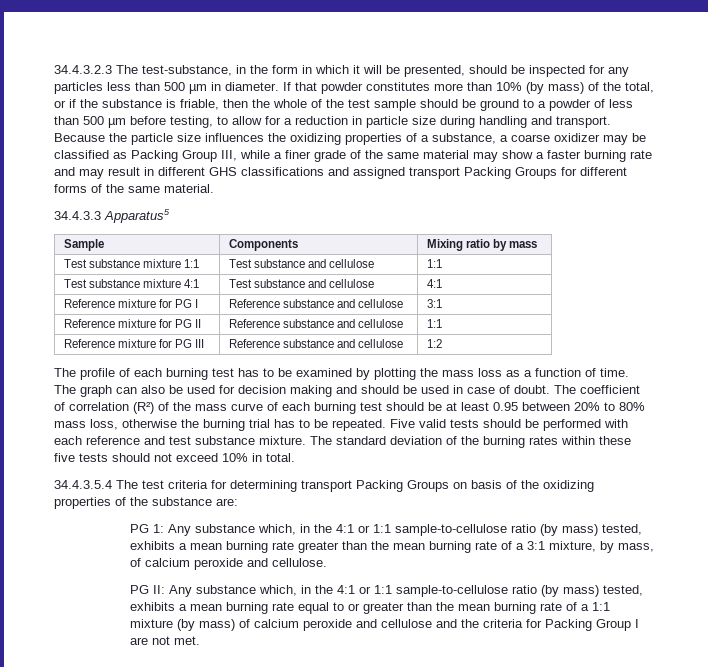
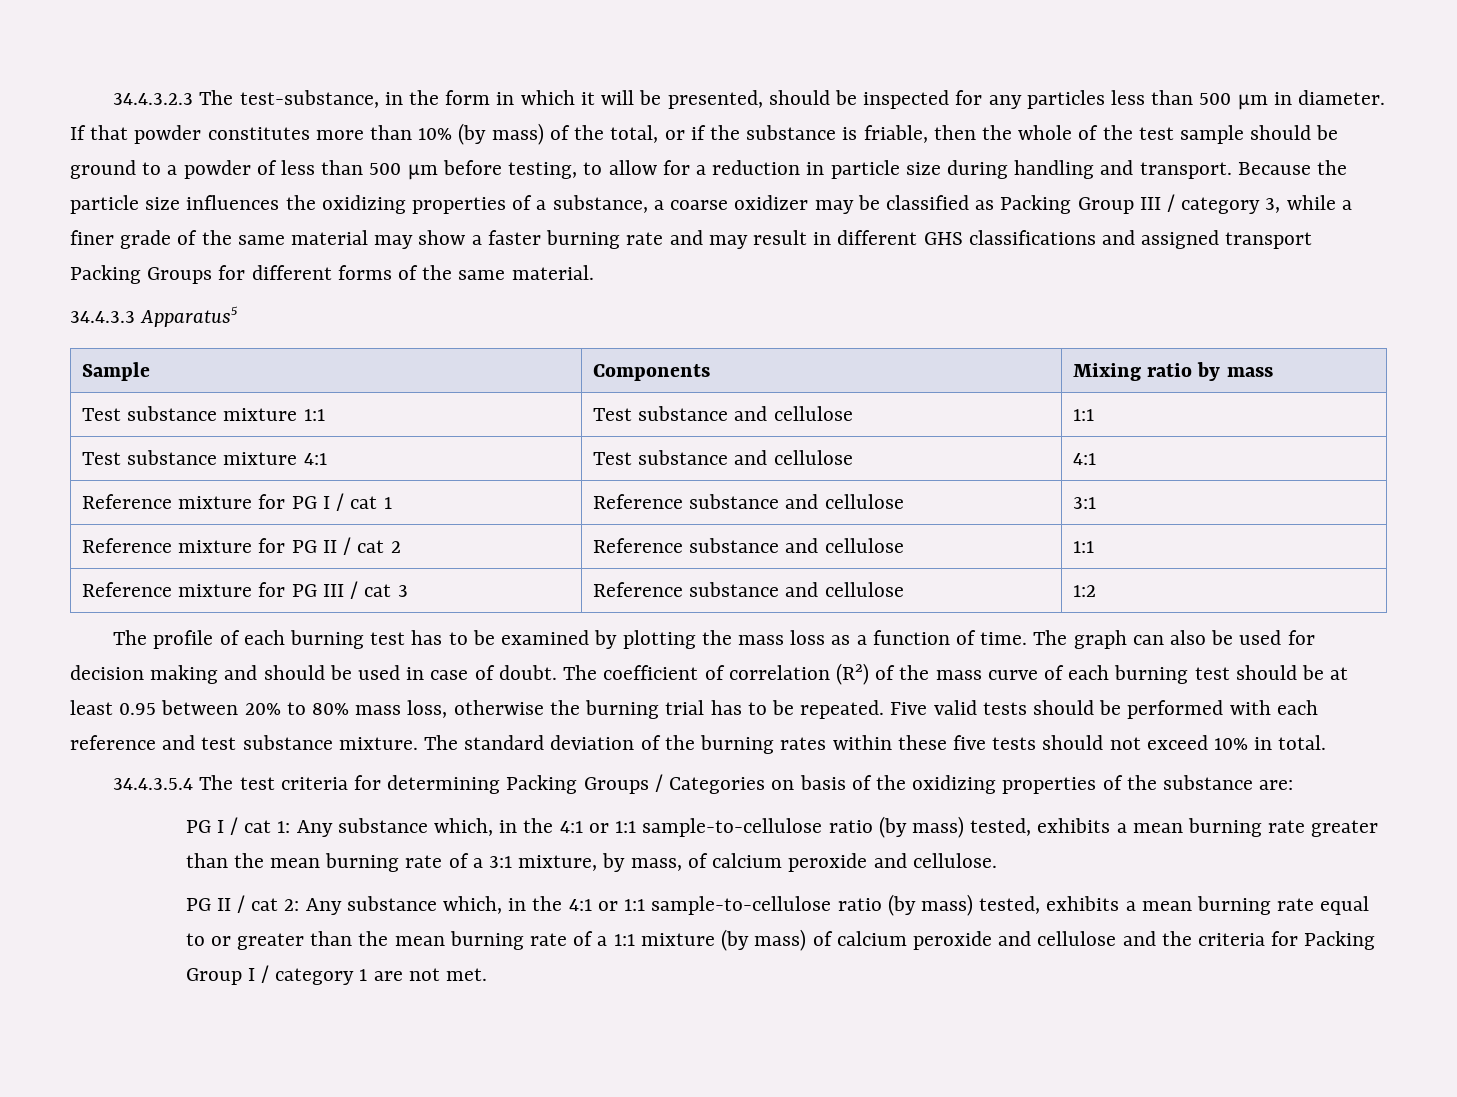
[221,150,237,161] III, -> [1139,194,1281,214] III / category 3,
(199, 303) none -> [336,493,392,511] / cat 1
(202, 323) none -> [343,537,401,555] / cat 2
(205, 343) none -> [350,581,408,599] / cat 3
[301,480,449,492] transport Packing Groups -> [506,774,766,794] Packing Groups / Categories
(149, 528) none -> [216,817,272,835] I / cat
[152,585,165,594] II: -> [216,895,300,913] II / cat 2:
(639, 623) none -> [260,965,368,985] / category 1

